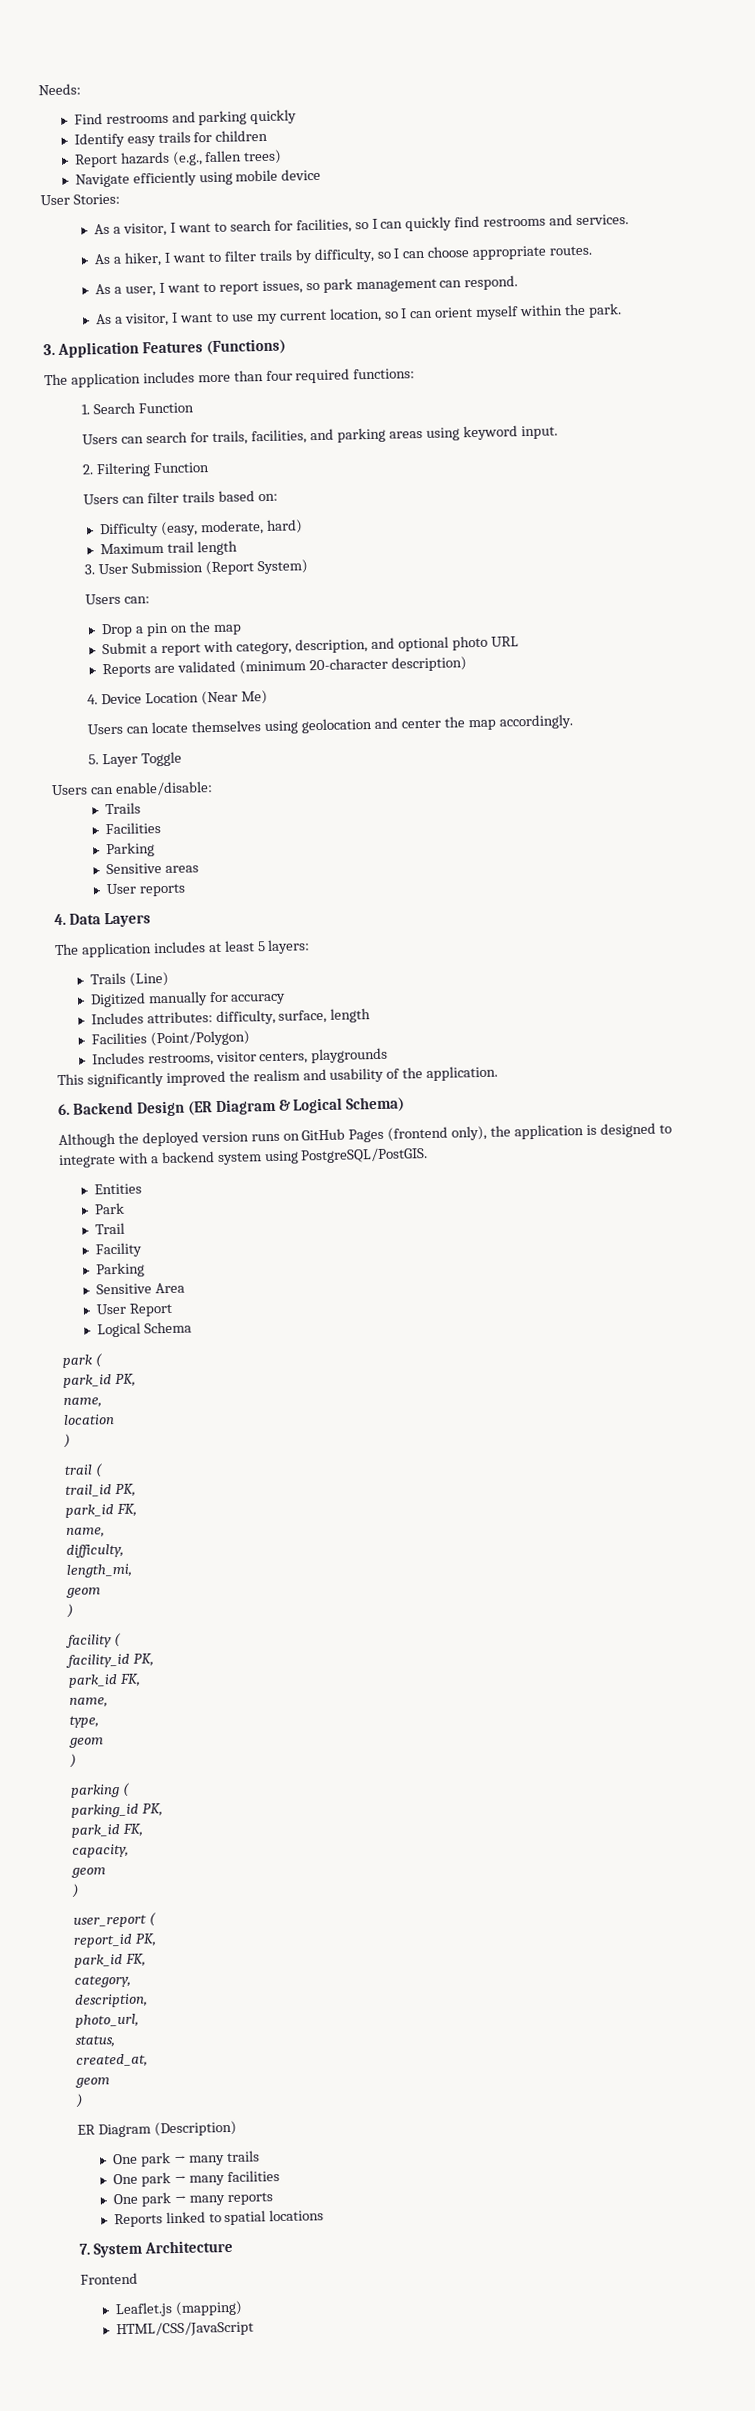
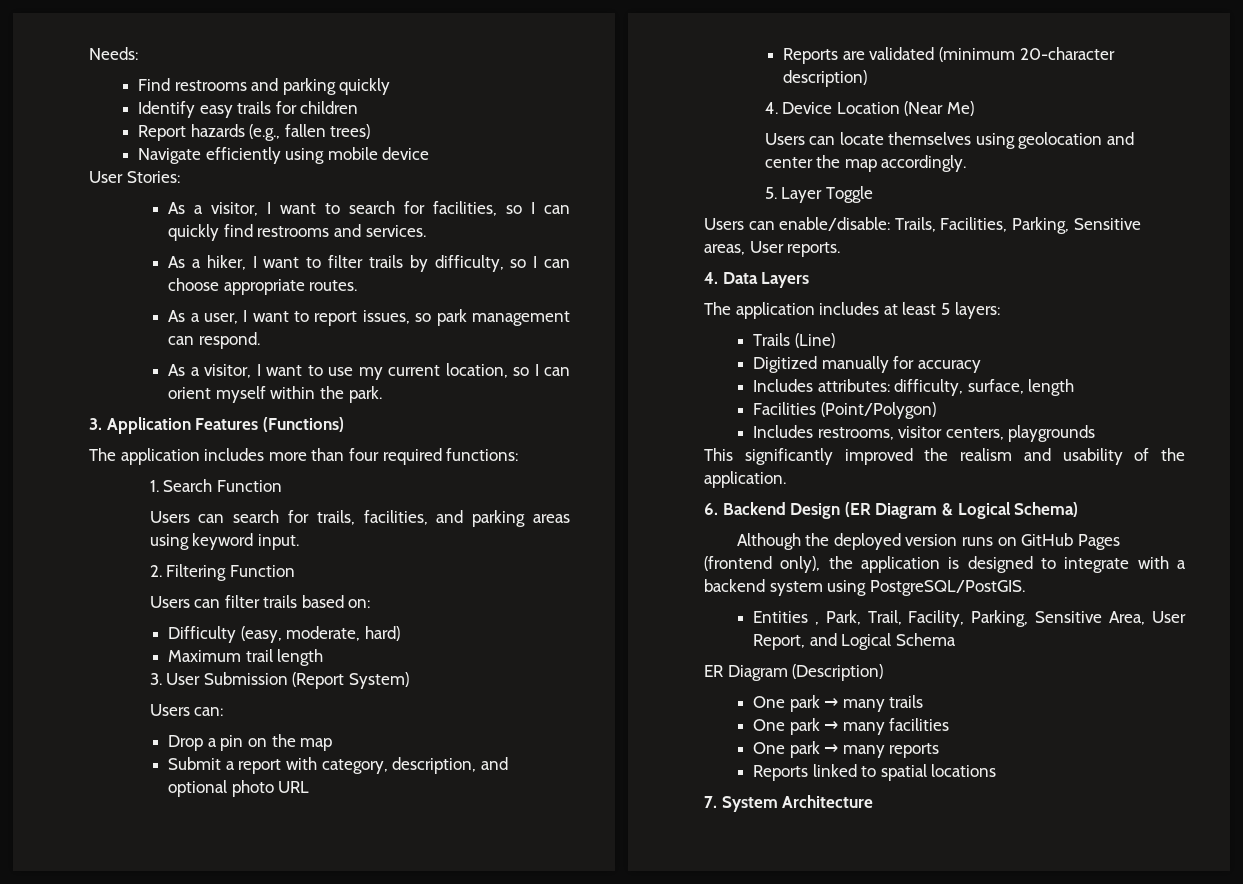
[105,802,142,815] [105,822,162,835] [106,842,156,858] [106,863,200,875] [106,883,187,897] // Trails // Facilities // Parking // Sensitive areas // User reports -> [894,217,1141,234] [704,241,841,257] Trails, Facilities, Parking, Sensitive areas, User reports.
[93,1202,125,1215] [94,1222,125,1235] [94,1242,142,1258] [95,1262,145,1278] [95,1282,185,1295] [95,1302,173,1317] [96,1321,192,1338] [62,1353,104,1369] [63,1373,136,1389] [63,1397,102,1409] [63,1414,115,1426] [63,1433,71,1449] [64,1463,104,1478] [65,1483,136,1498] [65,1503,137,1518] [66,1527,105,1538] [66,1543,124,1558] [66,1563,133,1578] [66,1587,101,1598] [66,1603,74,1618] [65,1632,122,1649] [65,1653,154,1669] [68,1673,141,1688] [69,1697,108,1708] [69,1715,99,1728] [69,1737,104,1748] [69,1753,77,1768] [70,1782,131,1798] [71,1803,163,1818] [71,1823,143,1838] [72,1843,129,1858] [71,1867,106,1878] [71,1883,80,1898] [73,1912,157,1928] [73,1933,157,1948] [74,1953,146,1968] [74,1974,131,1988] [74,1993,148,2008] [75,2013,139,2028] [75,2035,115,2048] [76,2053,148,2068] [75,2077,110,2088] [75,2093,84,2108] // Park // Trail // Facility // Parking // Sensitive Area // User Report // Logical Schema // park ( // park_id PK, // name, // location // ) // trail ( // trail_id PK, // park_id FK, // name, // difficulty, // length_mi, // geom // ) // facility ( // facility_id PK, // park_id FK, // name, // type, // geom // ) // parking ( // parking_id PK, // park_id FK, // capacity, // geom // ) // user_report ( // report_id PK, // park_id FK, // category, // description, // photo_url, // status, // created_at, // geom // ) -> [814,610,1186,627] [752,633,956,650] , Park, Trail, Facility, Parking, Sensitive Area, User Report, and Logical Schema
[80,2272,138,2285] [114,2300,243,2318] [115,2320,254,2338] // Frontend // Leaflet.js (mapping) // HTML/CSS/JavaScript -> (874, 801) none

